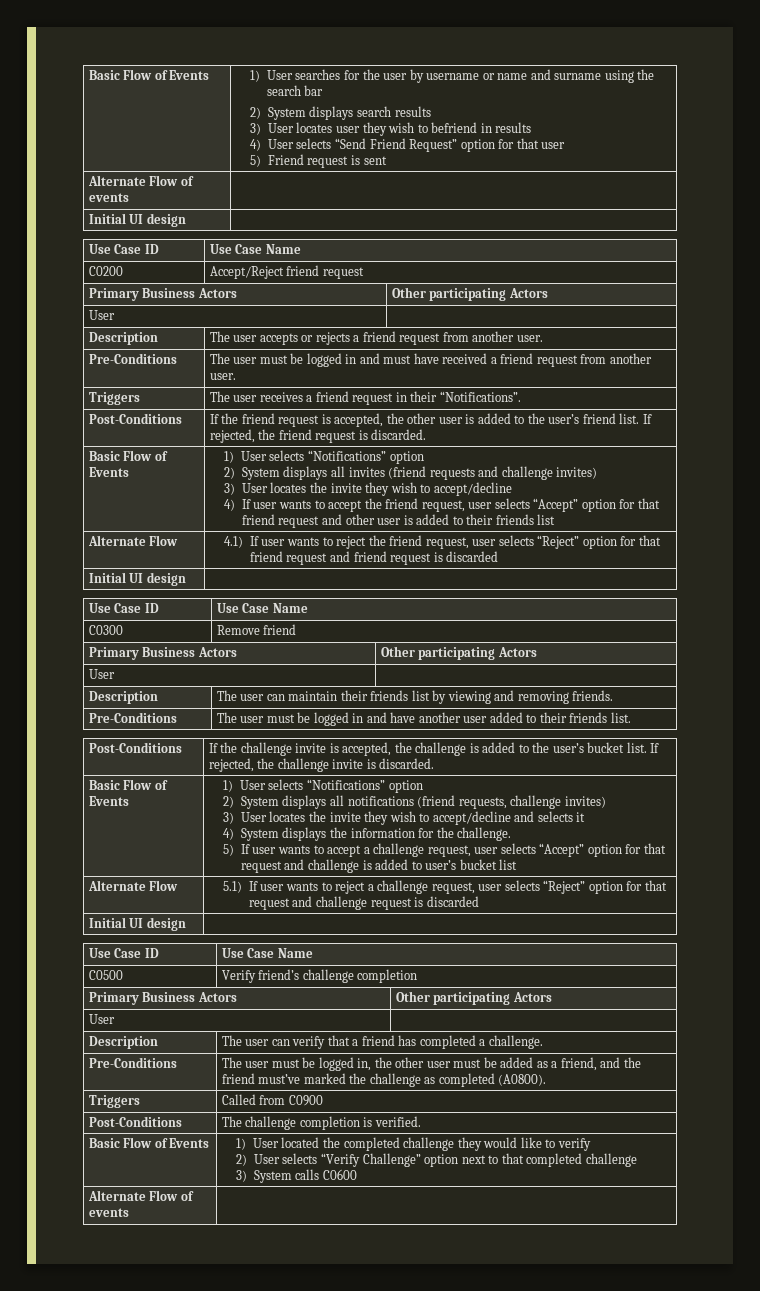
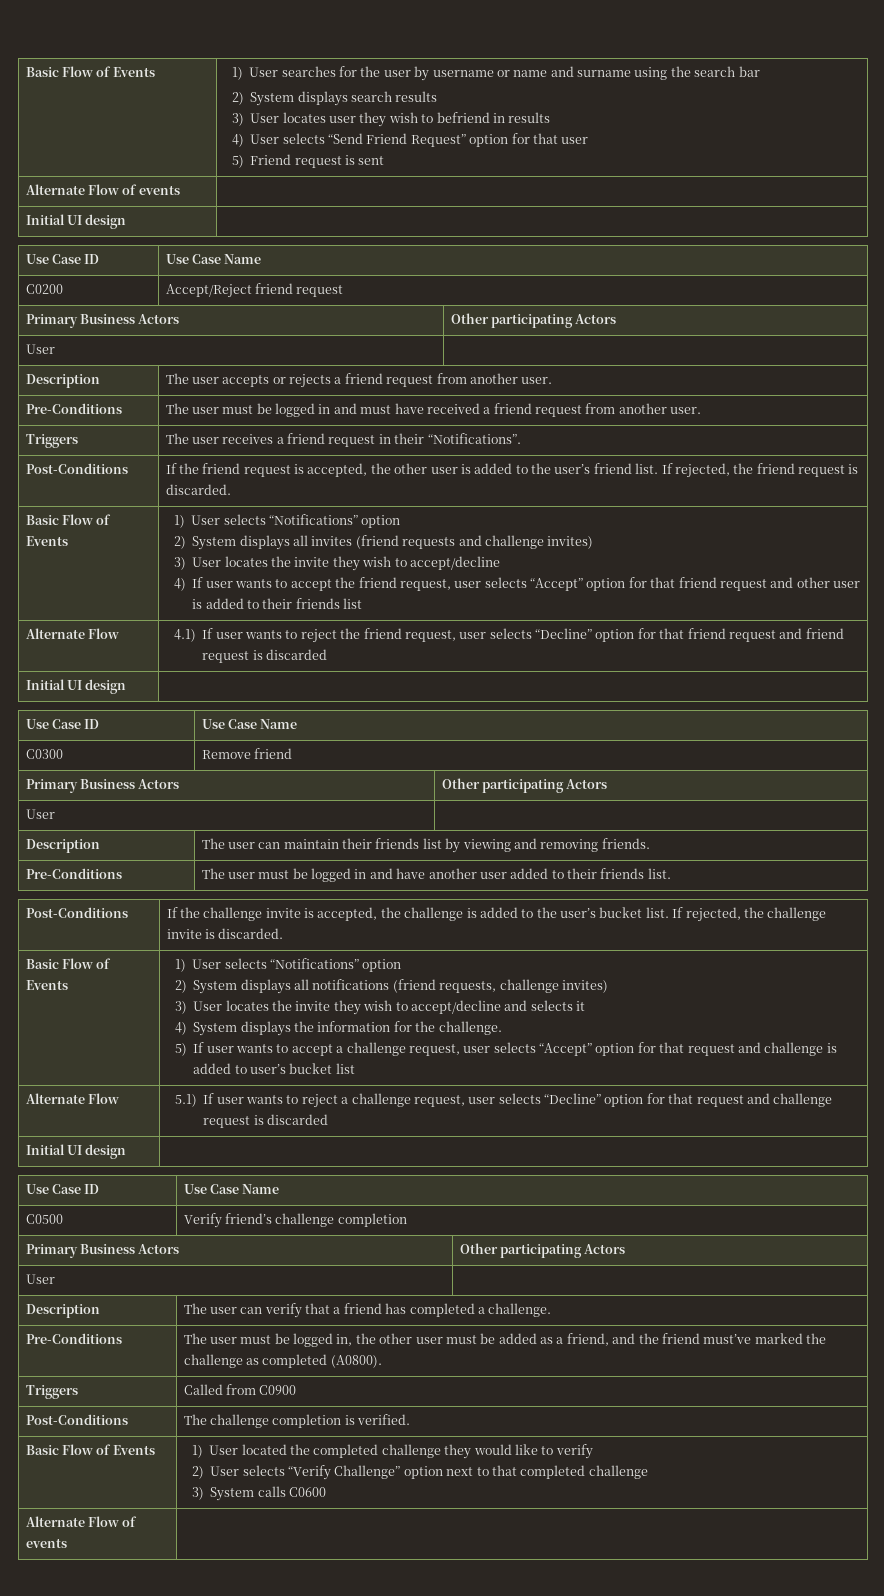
[537,535,580,549] “Reject” -> [535,628,593,639] “Decline”
[543,880,586,894] “Reject” -> [544,1093,602,1104] “Decline”

